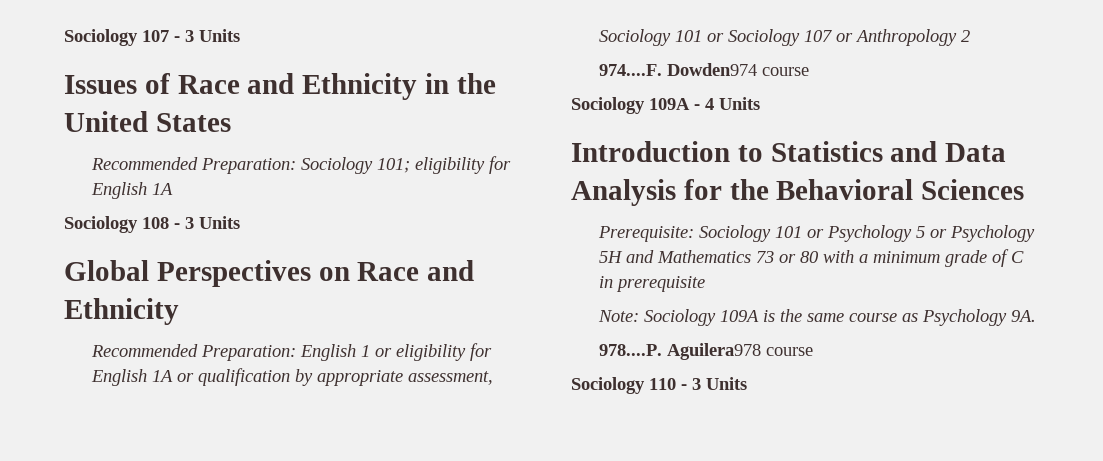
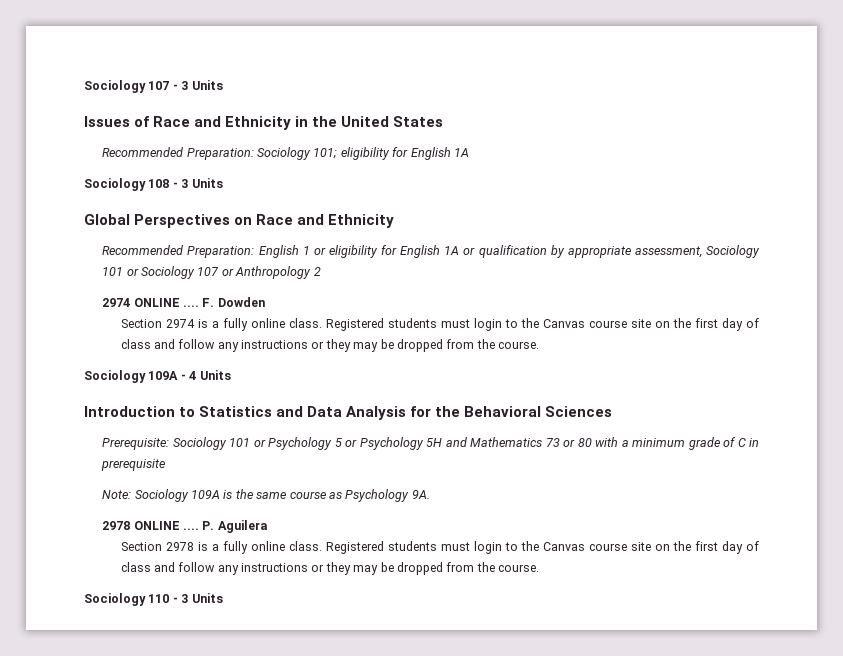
[599,63,810,76] 974....F. Dowden974 course -> [102,297,265,307] [120,318,759,331] [120,339,540,352] 2974 ONLINE .... F. Dowden // Section 2974 is a fully online class. Registered students must login to the Canvas course site on the first day of class and follow any instructions or they may be dropped from the course.
[599,343,814,360] 978....P. Aguilera978 course -> [102,520,268,533] [120,541,759,554] [120,562,540,575] 2978 ONLINE .... P. Aguilera // Section 2978 is a fully online class. Registered students must login to the Canvas course site on the first day of class and follow any instructions or they may be dropped from the course.

